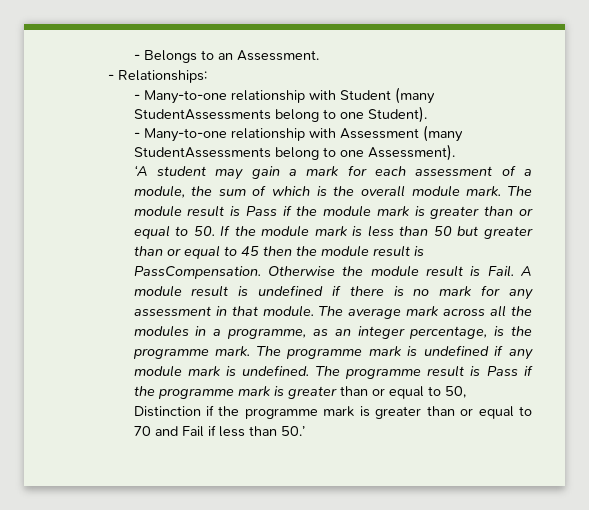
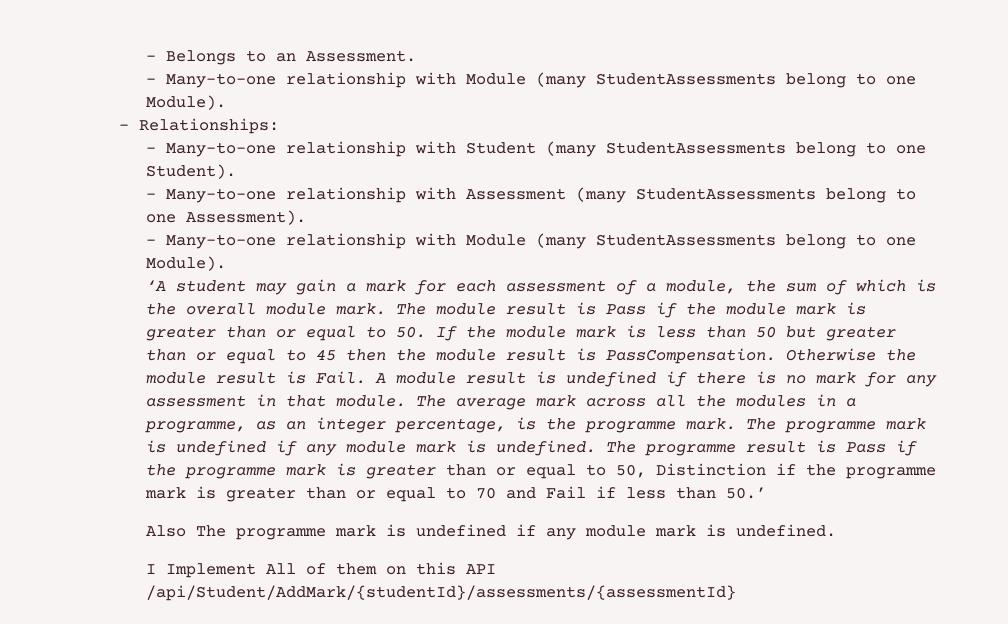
(319, 55) none -> [146,72,917,88] [146,95,227,110] // - Many-to-one relationship with Module (many StudentAssessments belong to one Module).
(455, 152) none -> [146,233,917,249] [146,256,227,271] // - Many-to-one relationship with Module (many StudentAssessments belong to one Module).
(305, 431) none -> [146,524,837,540] [146,562,497,578] [146,585,737,601] // Also The programme mark is undefined if any module mark is undefined. // I Implement All of them on this API /api/Student/AddMark/{studentId}/assessments/{assessmentId}

